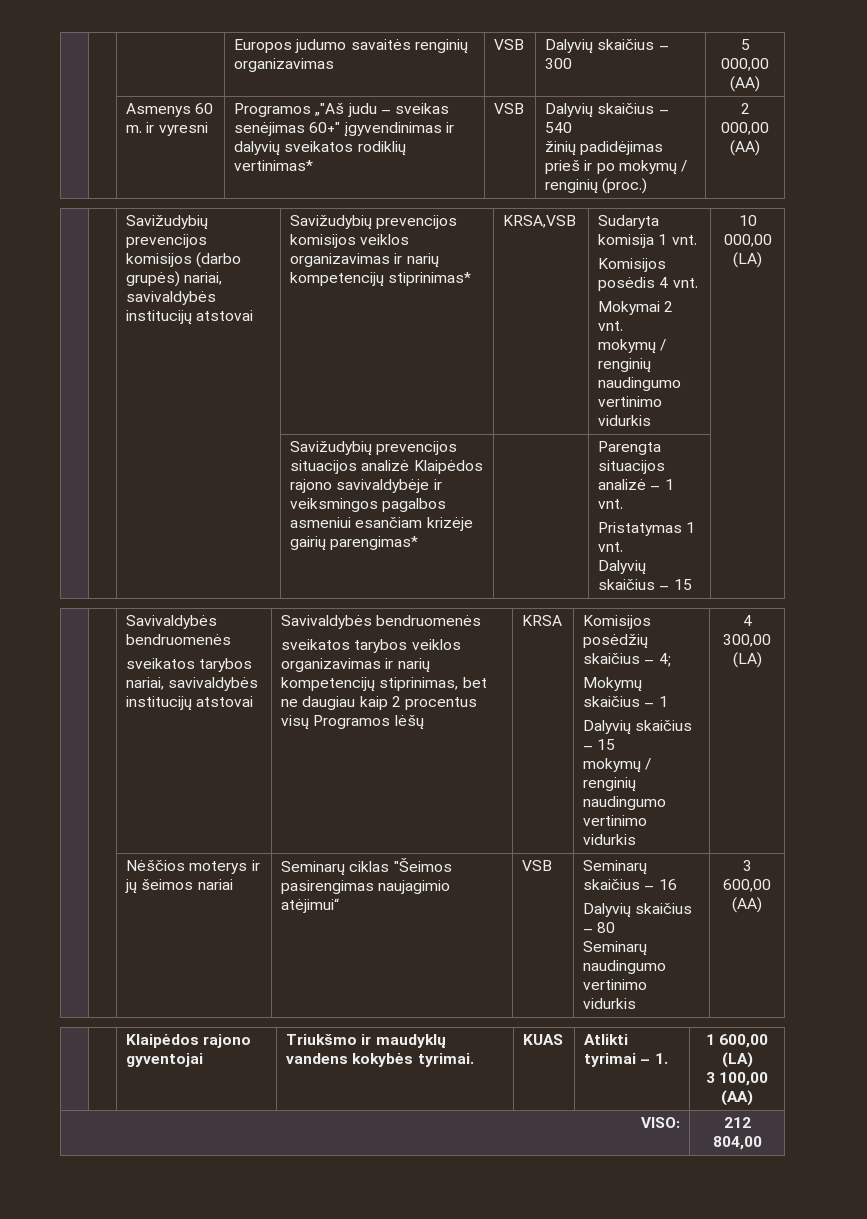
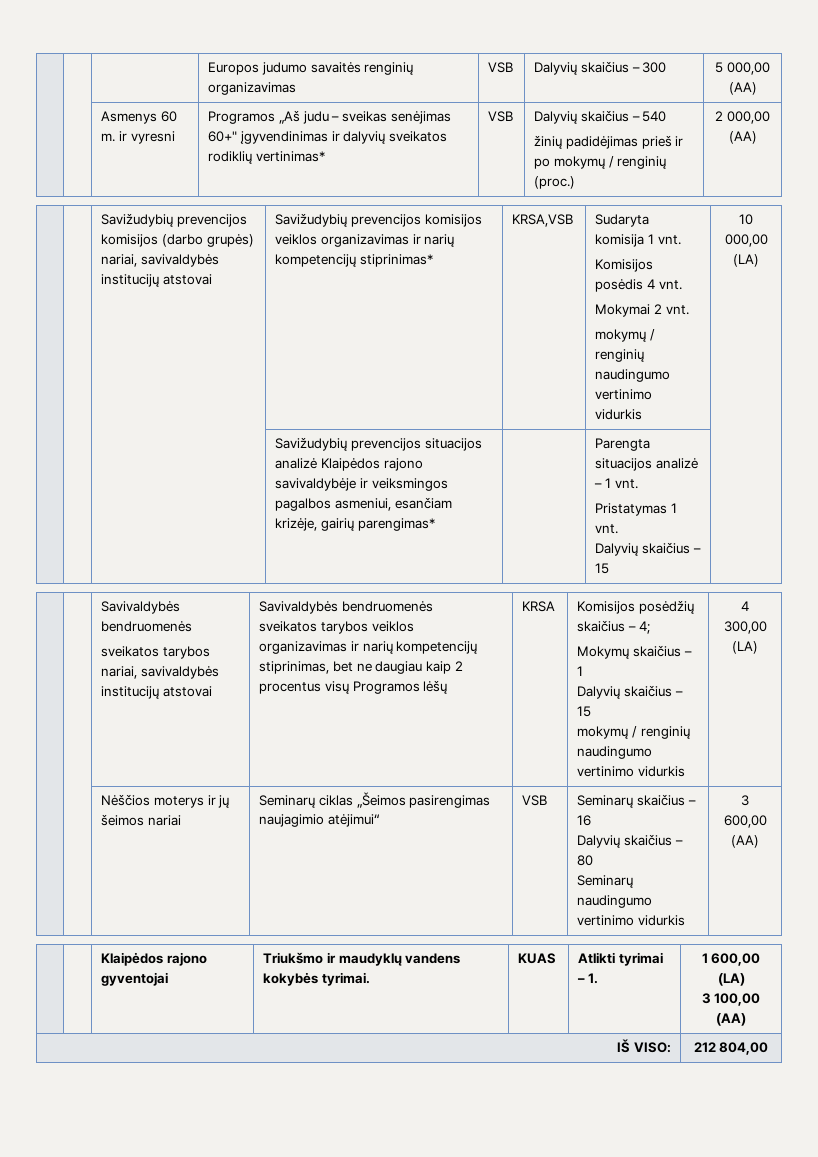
[314,103,345,116] „"Aš -> [279,110,301,124] „Aš
[290,517,473,531] asmeniui esančiam krizėje -> [335,497,452,511] [275,518,318,531] asmeniui, esančiam krizėje,
[393,858,452,872] "Šeimos -> [356,792,406,808] „Šeimos
(753, 1098) none -> [616,1039,630,1053] IŠ

